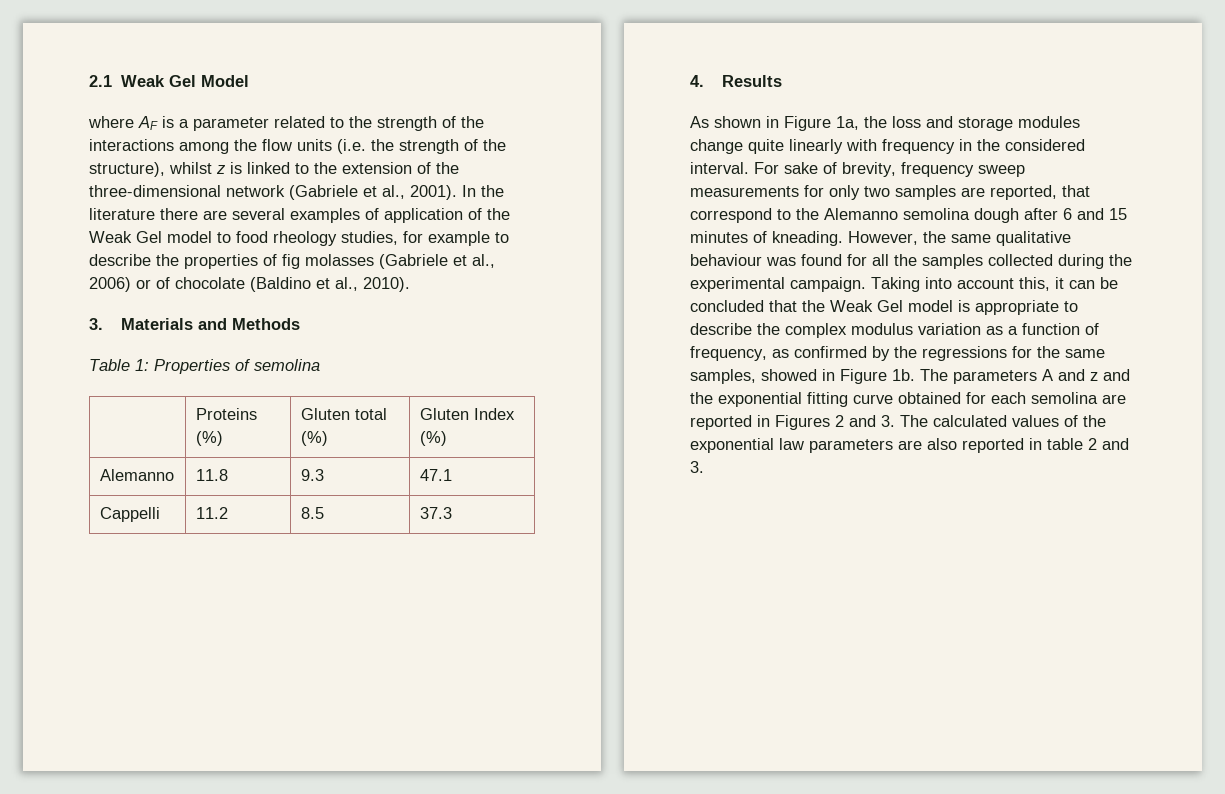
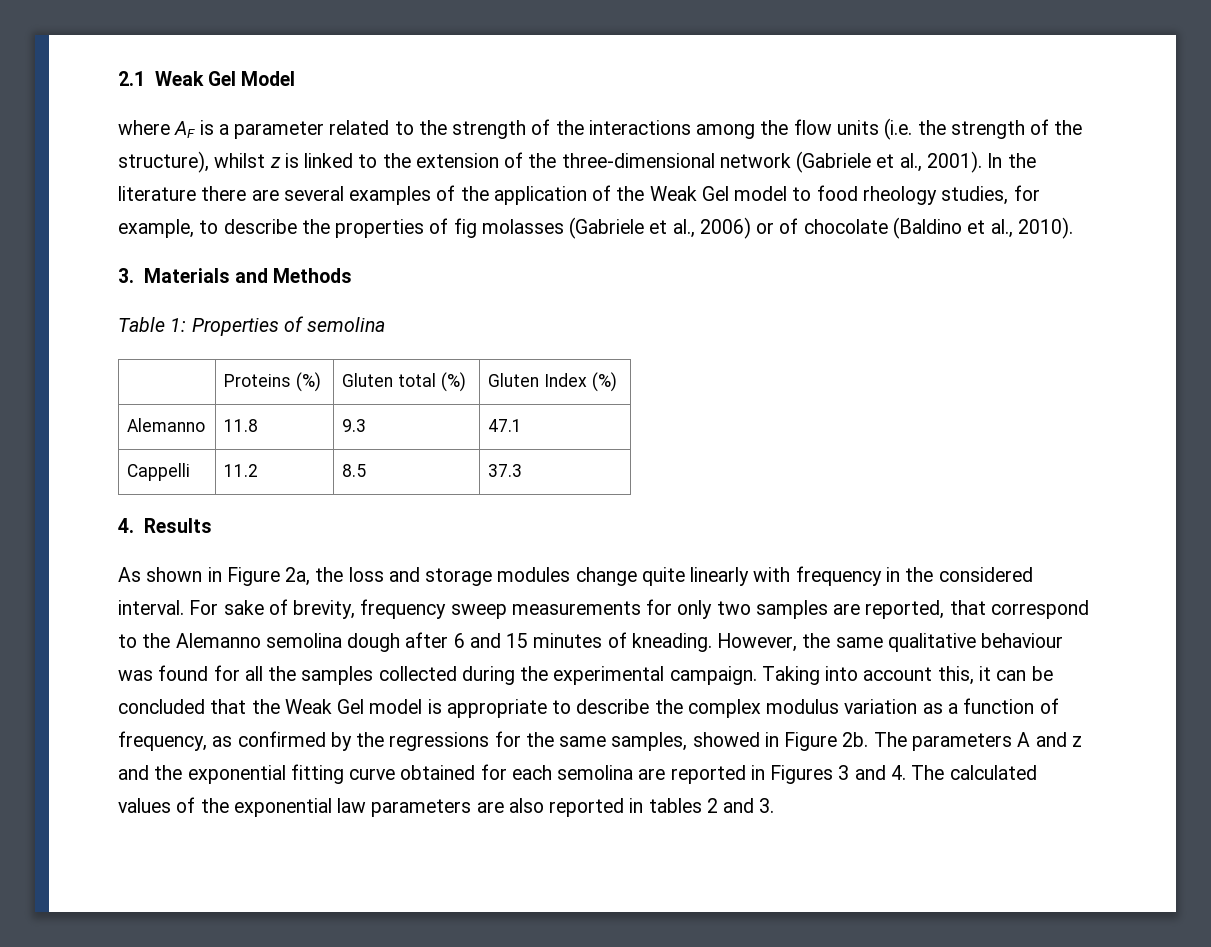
(379, 214) none -> [460,186,489,201] the
[428,231,490,246] example -> [118,219,194,238] example,
[836,116,859,130] 1a, -> [285,567,311,586] 2a,
[892,369,915,381] 1b. -> [842,732,869,747] 2b.
[835,415,895,427] 2 and 3. -> [838,765,906,780] 3 and 4.
[1047,438,1083,450] table -> [648,798,702,813] tables

